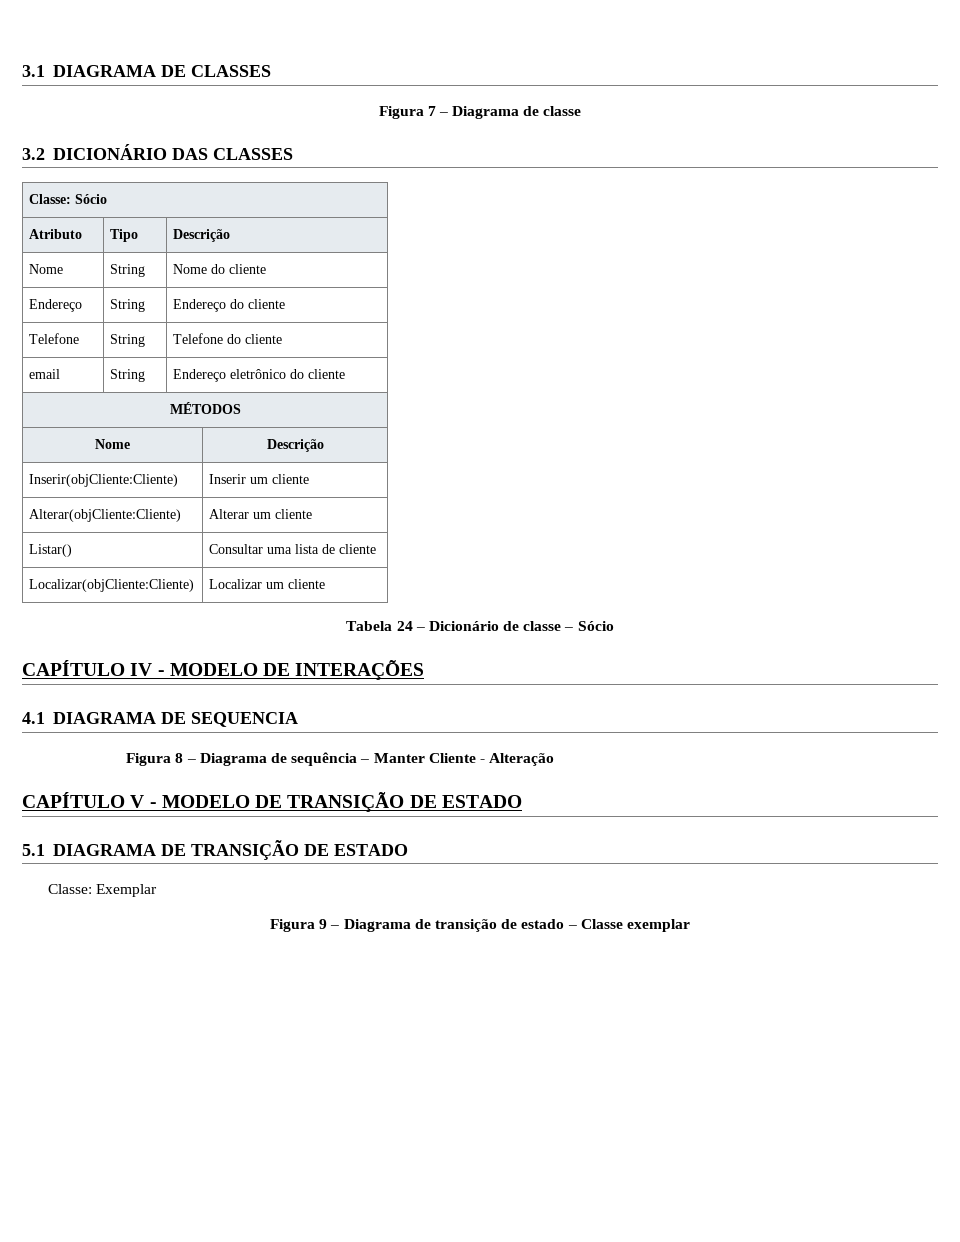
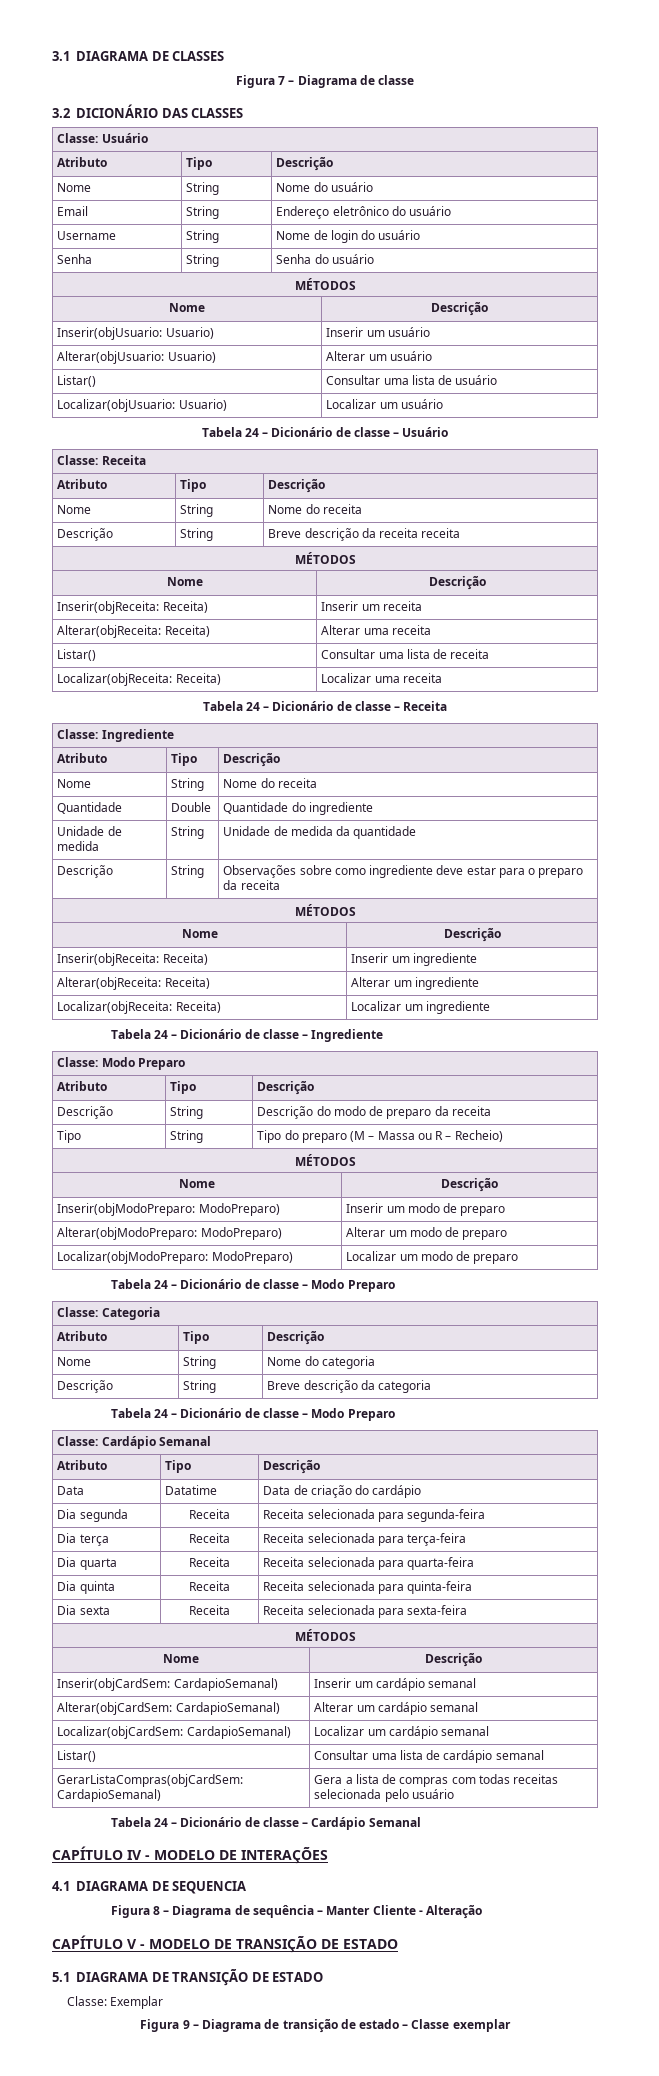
[75,194,108,204] [29,229,83,239] [110,229,139,242] [173,229,231,242] [29,264,64,274] [110,264,146,277] [173,264,267,274] [29,299,83,312] [110,299,146,312] [173,299,286,312] [29,333,80,344] [110,334,146,347] [173,333,283,344] [29,369,61,379] [110,369,146,382] [173,369,346,382] [169,402,241,414] [95,439,130,449] [266,439,324,452] [29,474,179,487] [209,474,310,484] [29,509,182,522] [209,509,313,519] [29,544,73,557] [209,544,377,554] [29,579,195,592] [209,579,326,589] [346,621,614,631] Sócio // Atributo | Tipo | Descrição // Nome | String | Nome do cliente // Endereço | String | Endereço do cliente // Telefone | String | Telefone do cliente // email | String | Endereço eletrônico do cliente // MÉTODOS // Nome | Descrição // Inserir(objCliente:Cliente) | Inserir um cliente // Alterar(objCliente:Cliente) | Alterar um cliente // Listar() | Consultar uma lista de cliente // Localizar(objCliente:Cliente) | Localizar um cliente // Tabela 24 – Dicionário de classe – Sócio -> [101,133,148,143] [57,157,108,167] [186,157,213,170] [276,157,334,171] [57,183,92,192] [186,182,220,195] [276,182,373,192] [57,206,89,216] [186,206,220,219] [276,206,452,219] [57,231,117,240] [186,230,220,243] [276,230,421,243] [57,254,93,264] [186,254,220,267] [276,254,374,264] [294,278,356,290] [169,303,205,312] [431,302,488,316] [57,327,214,340] [326,327,430,337] [57,351,216,364] [326,351,432,361] [57,375,97,387] [326,375,498,385] [57,399,227,412] [326,399,443,409] [201,427,449,437] [57,455,146,465] [57,479,108,489] [180,479,207,492] [268,479,326,493] [57,505,92,514] [180,504,214,517] [268,504,362,514] [57,528,114,541] [180,528,214,541] [268,528,461,541] [294,552,356,564] [166,577,203,586] [428,576,486,590] [57,601,208,614] [321,601,422,611] [57,625,210,638] [321,625,431,635] [57,649,97,661] [321,649,490,659] [57,673,221,686] [321,673,442,683] [202,701,448,711] [57,729,174,742] [57,753,108,763] [171,753,198,766] [223,753,281,767] [57,779,92,788] [171,778,205,791] [223,778,317,788] [57,802,123,814] [171,802,212,812] [223,802,373,815] [57,826,122,836] [57,841,100,851] [171,826,205,839] [223,826,417,839] [57,865,114,878] [171,865,205,878] [223,865,584,878] [223,880,280,890] [294,904,356,916] [181,929,218,938] [443,928,501,942] [57,953,208,966] [351,953,477,966] [57,977,210,990] [351,977,479,990] [57,1001,221,1014] [351,1001,490,1014] [110,1029,384,1042] [57,1057,185,1070] [57,1081,108,1091] [170,1081,197,1094] [257,1081,315,1095] [57,1106,114,1119] [170,1106,204,1119] [257,1106,491,1119] [57,1130,82,1143] [170,1130,204,1143] [257,1130,503,1143] [294,1154,356,1166] [179,1179,215,1188] [441,1178,498,1192] [57,1203,280,1216] [346,1203,506,1216] [57,1227,282,1240] [346,1227,508,1240] [57,1251,293,1264] [346,1251,519,1264] [110,1279,395,1292] [57,1307,160,1320] [57,1331,108,1341] [183,1331,210,1344] [267,1331,325,1345] [57,1357,92,1366] [183,1356,217,1369] [267,1356,375,1369] [57,1380,114,1393] [183,1380,217,1393] [267,1380,432,1393] [110,1408,395,1421] [57,1436,211,1449] [57,1460,108,1470] [165,1460,192,1473] [263,1460,321,1474] [57,1486,85,1495] [165,1485,218,1495] [263,1485,422,1498] [57,1509,128,1522] [189,1509,230,1519] [263,1509,486,1522] [57,1533,109,1546] [189,1533,230,1543] [263,1533,467,1546] [57,1557,117,1570] [189,1557,230,1567] [263,1557,475,1570] [57,1581,115,1594] [189,1581,230,1591] [263,1581,473,1594] [57,1605,110,1615] [189,1605,230,1615] [263,1605,468,1618] [294,1629,356,1641] [163,1654,199,1663] [425,1653,482,1667] [57,1678,278,1691] [314,1678,477,1691] [57,1702,280,1715] [314,1702,479,1715] [57,1726,291,1739] [314,1726,490,1739] [57,1750,97,1762] [314,1750,544,1763] [57,1774,244,1787] [57,1789,162,1802] [314,1774,559,1787] [314,1789,454,1802] [110,1817,421,1830] Usuário // Atributo | Tipo | Descrição // Nome | String | Nome do usuário // Email | String | Endereço eletrônico do usuário // Username | String | Nome de login do usuário // Senha | String | Senha do usuário // MÉTODOS // Nome | Descrição // Inserir(objUsuario: Usuario) | Inserir um usuário // Alterar(objUsuario: Usuario) | Alterar um usuário // Listar() | Consultar uma lista de usuário // Localizar(objUsuario: Usuario) | Localizar um usuário // Tabela 24 – Dicionário de classe – Usuário // Classe: Receita // Atributo | Tipo | Descrição // Nome | String | Nome do receita // Descrição | String | Breve descrição da receita receita // MÉTODOS // Nome | Descrição // Inserir(objReceita: Receita) | Inserir um receita // Alterar(objReceita: Receita) | Alterar uma receita // Listar() | Consultar uma lista de receita // Localizar(objReceita: Receita) | Localizar uma receita // Tabela 24 – Dicionário de classe – Receita // Classe: Ingrediente // Atributo | Tipo | Descrição // Nome | String | Nome do receita // Quantidade | Double | Quantidade do ingrediente // Unidade de medida | String | Unidade de medida da quantidade // Descrição | String | Observações sobre como ingrediente deve estar para o preparo da receita // MÉTODOS // Nome | Descrição // Inserir(objReceita: Receita) | Inserir um ingrediente // Alterar(objReceita: Receita) | Alterar um ingrediente // Localizar(objReceita: Receita) | Localizar um ingrediente // Tabela 24 – Dicionário de classe – Ingrediente // Classe: Modo Preparo // Atributo | Tipo | Descrição // Descrição | String | Descrição do modo de preparo da receita // Tipo | String | Tipo do preparo (M – Massa ou R – Recheio) // MÉTODOS // Nome | Descrição // Inserir(objModoPreparo: ModoPreparo) | Inserir um modo de preparo // Alterar(objModoPreparo: ModoPreparo) | Alterar um modo de preparo // Localizar(objModoPreparo: ModoPreparo) | Localizar um modo de preparo // Tabela 24 – Dicionário de classe – Modo Preparo // Classe: Categoria // Atributo | Tipo | Descrição // Nome | String | Nome do categoria // Descrição | String | Breve descrição da categoria // Tabela 24 – Dicionário de classe – Modo Preparo // Classe: Cardápio Semanal // Atributo | Tipo | Descrição // Data | Datatime | Data de criação do cardápio // Dia segunda | Receita | Receita selecionada para segunda-feira // Dia terça | Receita | Receita selecionada para terça-feira // Dia quarta | Receita | Receita selecionada para quarta-feira // Dia quinta | Receita | Receita selecionada para quinta-feira // Dia sexta | Receita | Receita selecionada para sexta-feira // MÉTODOS // Nome | Descrição // Inserir(objCardSem: CardapioSemanal) | Inserir um cardápio semanal // Alterar(objCardSem: CardapioSemanal) | Alterar um cardápio semanal // Localizar(objCardSem: CardapioSemanal) | Localizar um cardápio semanal // Listar() | Consultar uma lista de cardápio semanal // GerarListaCompras(objCardSem: CardapioSemanal) | Gera a lista de compras com todas receitas selecionada pelo usuário // Tabela 24 – Dicionário de classe – Cardápio Semanal

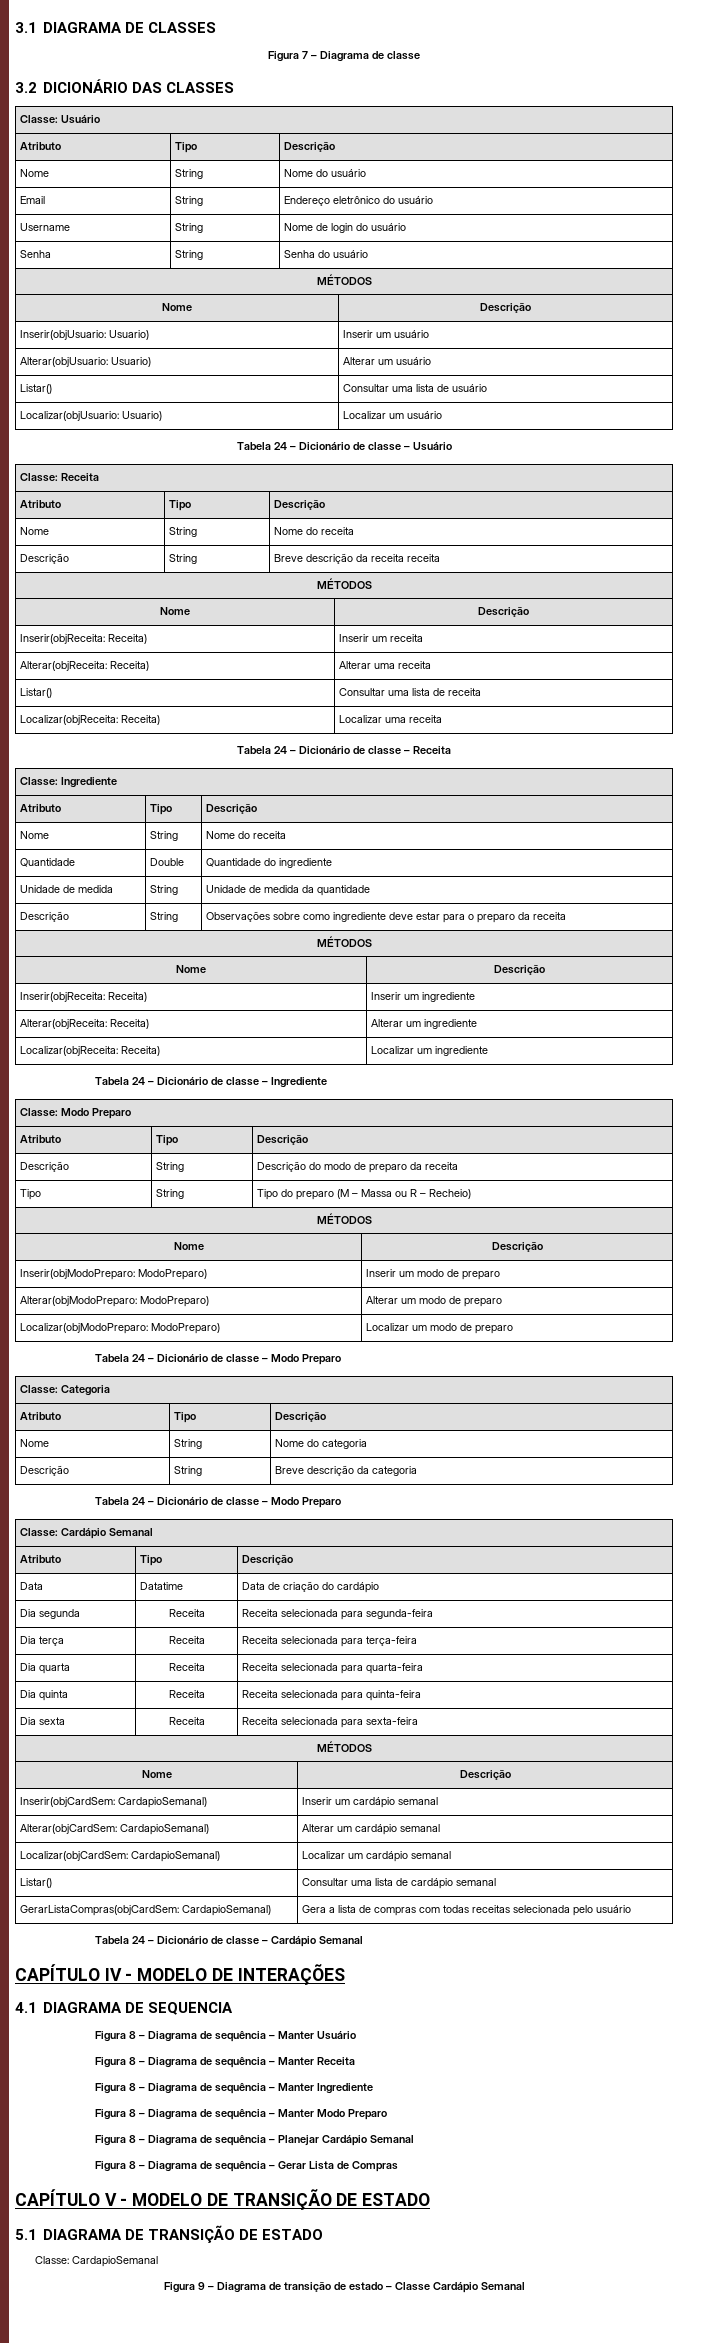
[372,1905,483,1919] Cliente - Alteração -> [317,2031,357,2040] [95,2057,356,2068] [95,2083,374,2094] [95,2109,388,2120] [95,2135,415,2146] [95,2161,399,2172] Usuário // Figura 8 – Diagrama de sequência – Manter Receita // Figura 8 – Diagrama de sequência – Manter Ingrediente // Figura 8 – Diagrama de sequência – Manter Modo Preparo // Figura 8 – Diagrama de sequência – Planejar Cardápio Semanal // Figura 8 – Diagrama de sequência – Gerar Lista de Compras
[109,1996,163,2009] Exemplar -> [72,2256,159,2267] CardapioSemanal
[452,2019,511,2032] exemplar -> [432,2282,525,2293] Cardápio Semanal

